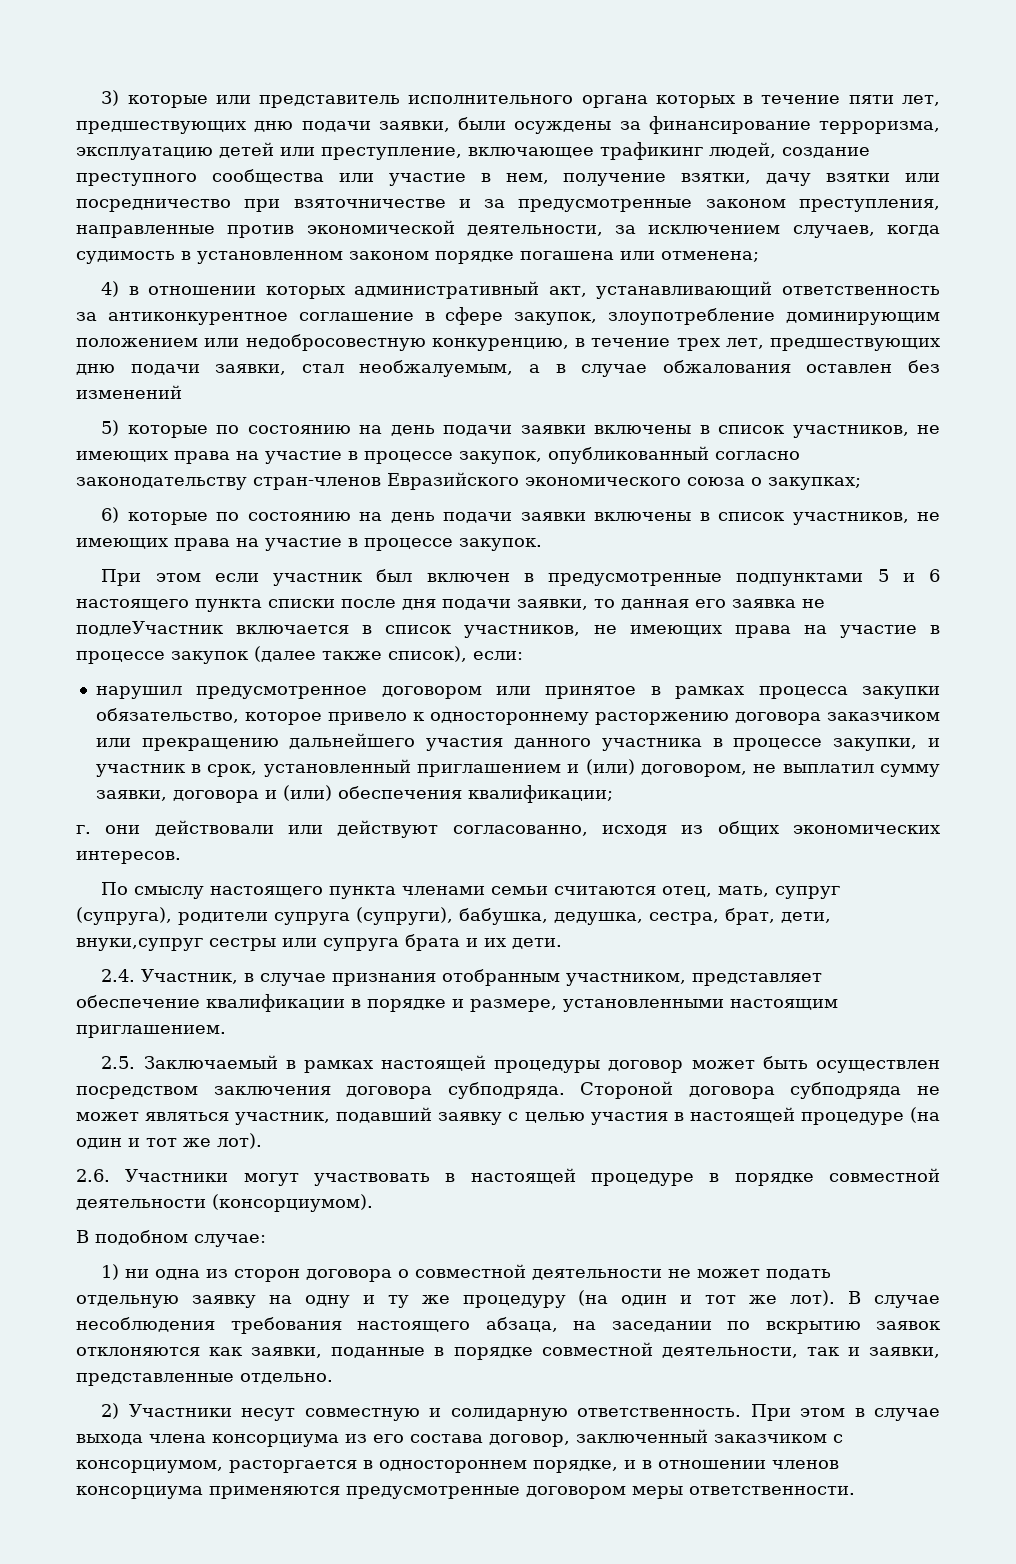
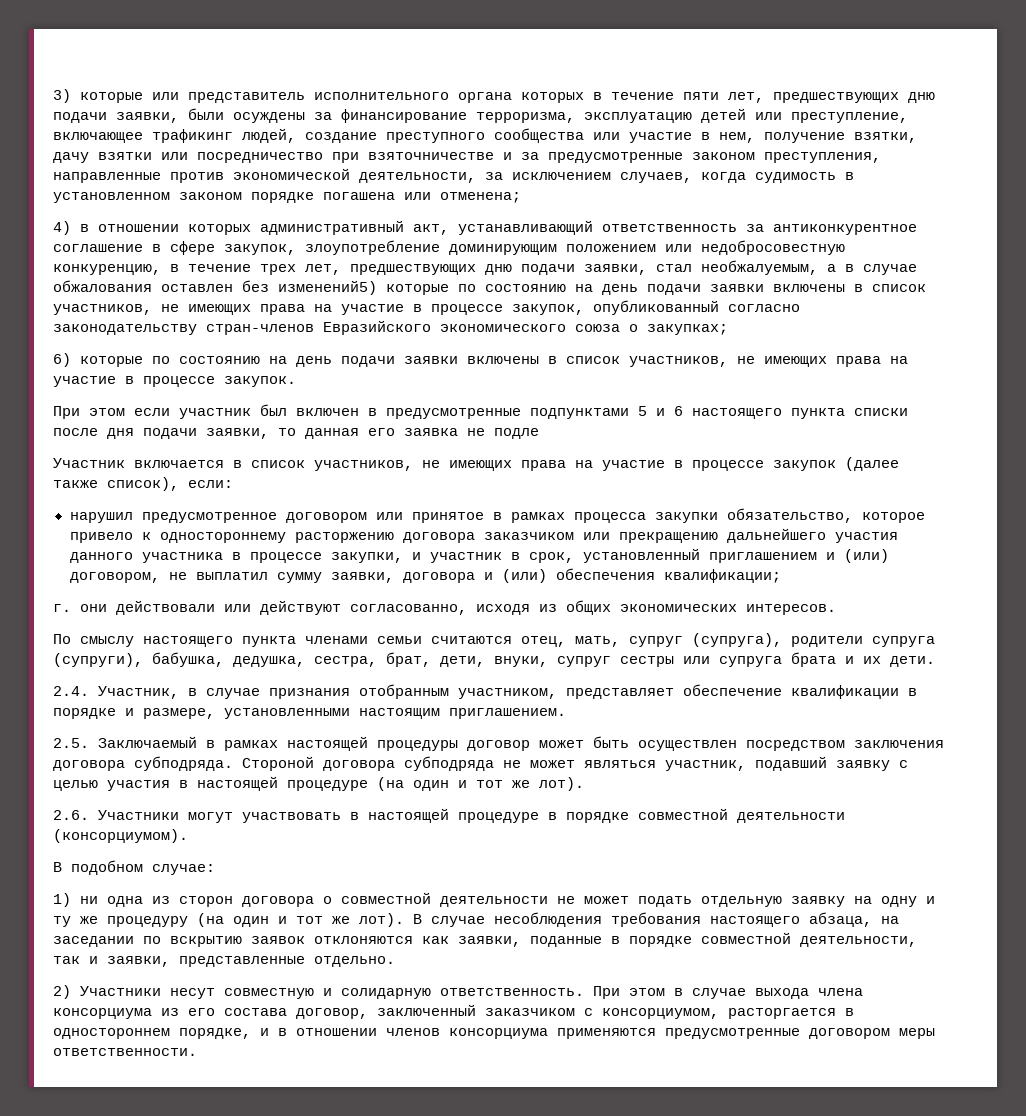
[76,385,182,399] [101,420,120,436] изменений // 5) -> [278,280,377,295] изменений5)
[76,621,224,636] подлеУчастник -> [494,428,539,439] [53,458,125,468] подле // Участник
[76,938,203,951] внуки,супруг -> [494,656,611,667] внуки, супруг

